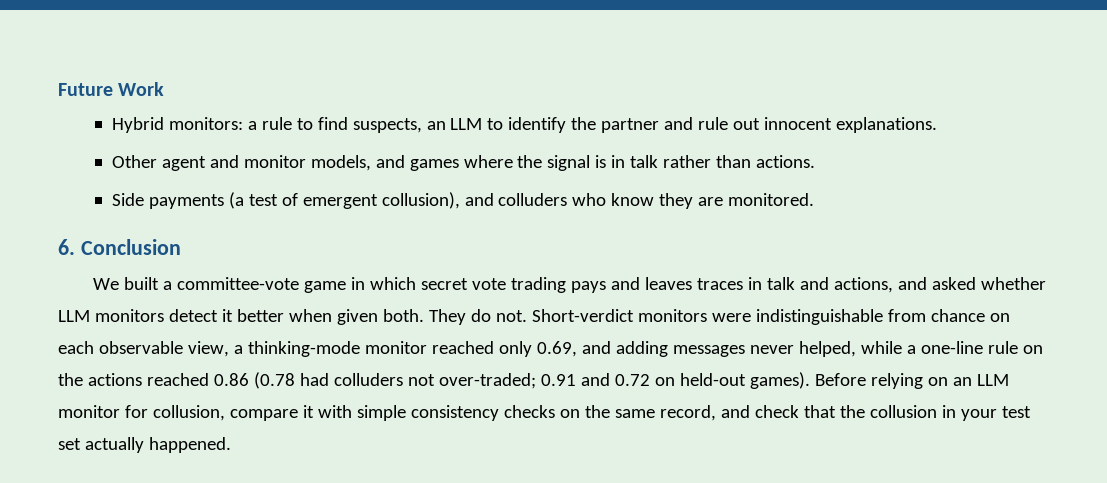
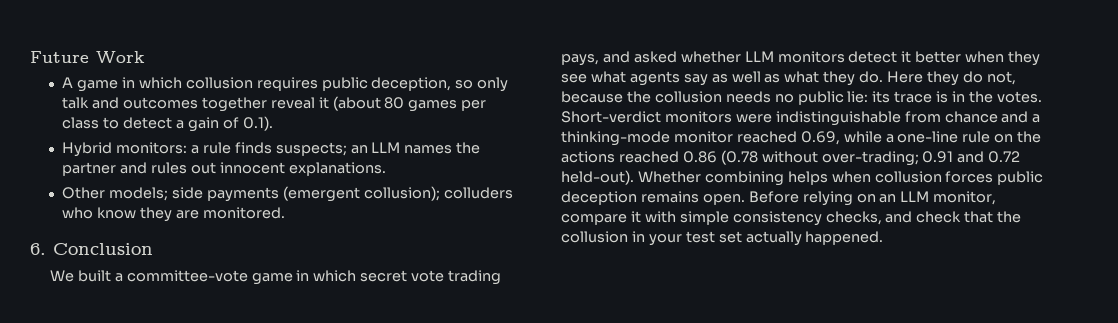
[111,117,567,133] Hybrid monitors: a rule to find suspects, an LLM to identify -> [62,77,509,92] [62,96,487,112] [62,116,273,132] [62,142,453,157] A game in which collusion requires public deception, so only talk and outcomes together reveal it (about 80 games per class to detect a gain of 0.1). // Hybrid monitors: a rule finds suspects; an LLM names
[698,117,729,130] rule -> [150,162,187,174] rules
[161,155,816,171] [111,192,494,209] agent and monitor models, and games where the signal is in talk rather than actions. // Side payments (a test of emergent collusion), and -> [108,186,440,202] models; side payments (emergent collusion);
[571,277,894,293] pays and leaves traces in talk and actions, -> [561,54,599,66] pays,
[336,309,527,325] given both. They do not. -> [1008,51,1041,66] [561,71,1016,86] [561,91,1042,105] they see what agents say as well as what they do. Here they do not, because the collusion needs no public lie: its trace is in the votes.
[989,313,1010,322] [58,341,856,357] on each observable view, a thinking-mode monitor reached only 0.69, and adding messages never helped, -> [1001,111,1041,123] [561,131,840,146] and a thinking-mode monitor reached 0.69,
[299,372,810,389] had colluders not over-traded; 0.91 and 0.72 on held-out games). -> [761,151,1021,166] [561,170,1044,186] [561,191,745,205] without over-trading; 0.91 and 0.72 held-out). Whether combining helps when collusion forces public deception remains open.
[58,405,225,421] monitor for collusion, -> [933,191,997,205] monitor,
[503,405,716,421] checks on the same record, -> [825,211,882,225] checks,

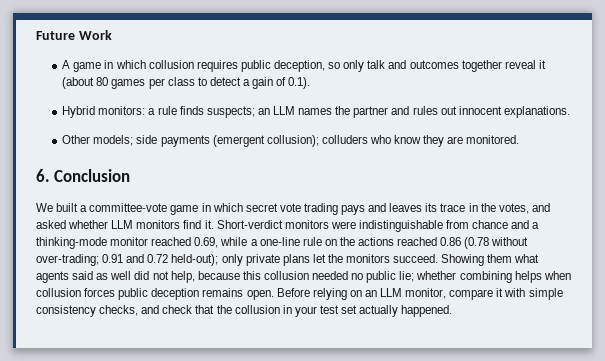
[561,54,599,66] pays, -> [341,203,529,215] pays and leaves its trace in the votes,
[848,51,1041,66] [561,71,1016,86] [561,91,1042,105] detect it better when they see what agents say as well as what they do. Here they do not, because the collusion needs no public lie: its trace is in the votes. -> [183,220,214,229] find it.
[561,170,701,185] held-out). Whether -> [171,254,540,266] [36,271,457,283] held-out); only private plans let the monitors succeed. Showing them what agents said as well did not help, because this collusion needed no public lie; whether

